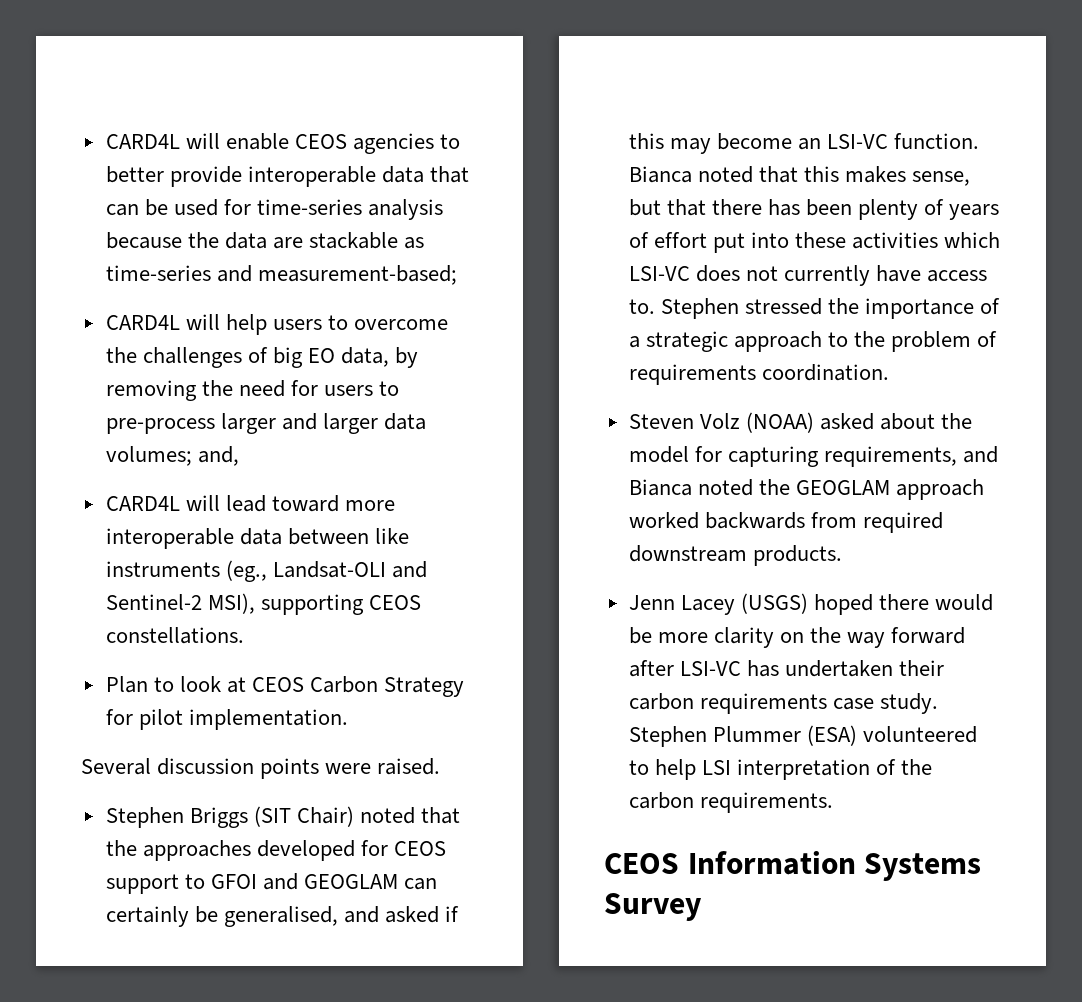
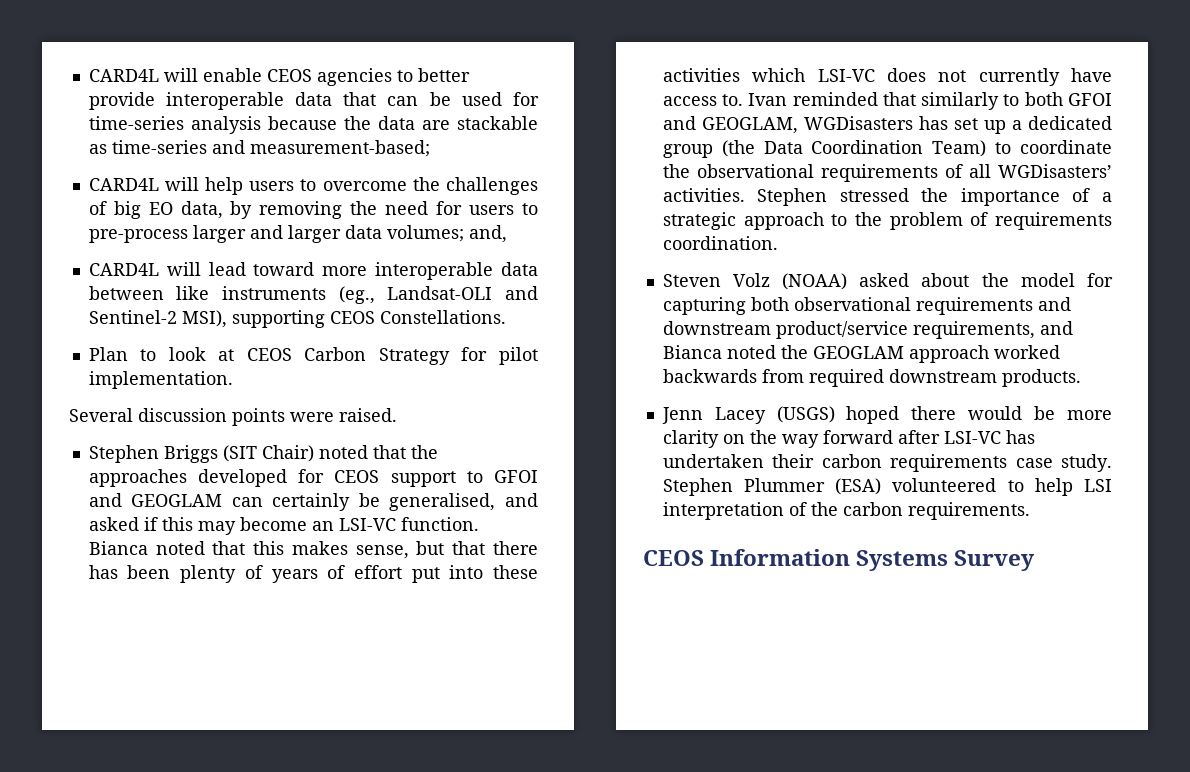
[105,627,244,644] constellations. -> [379,310,506,324] Constellations.
(655, 306) none -> [748,92,1112,110] [662,116,1112,134] [662,140,1112,158] [662,164,1112,182] [662,188,745,202] Ivan reminded that similarly to both GFOI and GEOGLAM, WGDisasters has set up a dedicated group (the Data Coordination Team) to coordinate the observational requirements of all WGDisasters’ activities.
(819, 456) none -> [750,297,1071,315] [662,321,908,339] both observational requirements and downstream product/service

